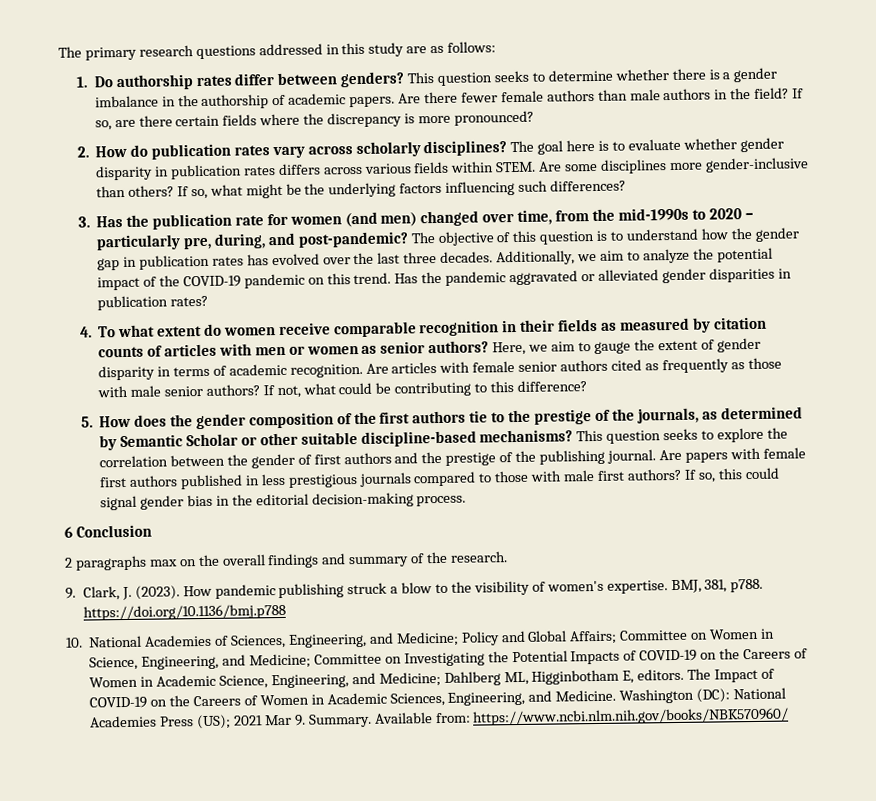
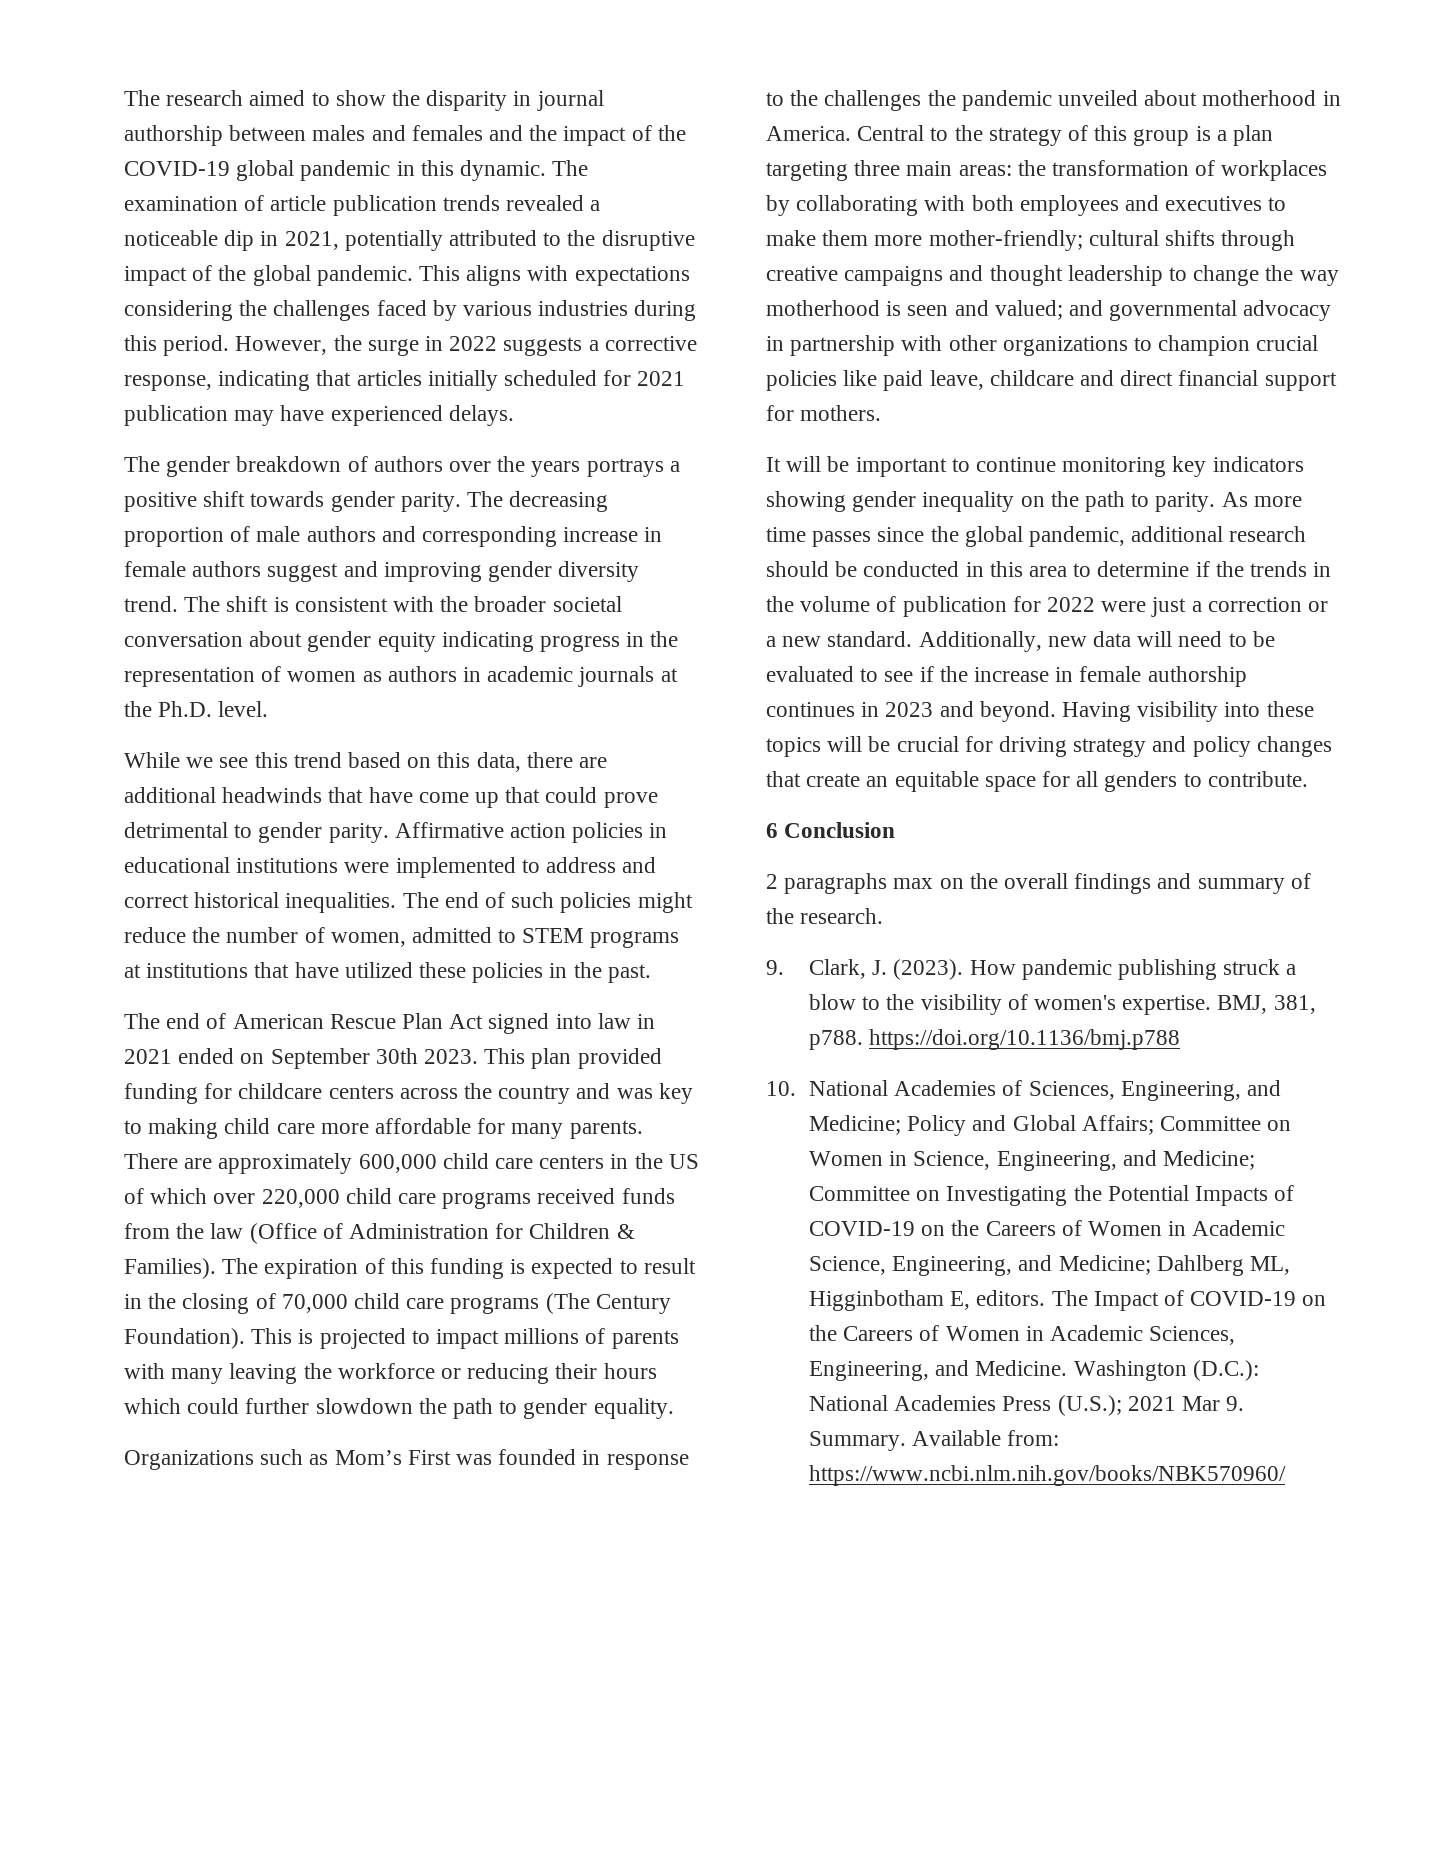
[58,41,497,61] [75,67,778,91] [94,87,805,109] [94,110,534,131] [76,137,784,160] [95,157,809,181] [96,179,627,200] [77,207,754,230] [96,227,800,251] [97,247,773,271] [97,267,792,291] [97,295,209,311] [79,316,767,338] [98,337,761,358] [98,357,782,381] [97,380,588,399] [80,406,803,430] [99,427,788,451] [99,447,806,469] [99,467,780,490] [100,492,467,511] The primary research questions addressed in this study are as follows: // 1. Do authorship rates differ between genders? This question seeks to determine whether there is a gender imbalance in the authorship of academic papers. Are there fewer female authors than male authors in the field? If so, are there certain fields where the discrepancy is more pronounced? // 2. How do publication rates vary across scholarly disciplines? The goal here is to evaluate whether gender disparity in publication rates differs across various fields within STEM. Are some disciplines more gender-inclusive than others? If so, what might be the underlying factors influencing such differences? // 3. Has the publication rate for women (and men) changed over time, from the mid-1990s to 2020 – particularly pre, during, and post-pandemic? The objective of this question is to understand how the gender gap in publication rates has evolved over the last three decades. Additionally, we aim to analyze the potential impact of the COVID-19 pandemic on this trend. Has the pandemic aggravated or alleviated gender disparities in publication rates? // 4. To what extent do women receive comparable recognition in their fields as measured by citation counts of articles with men or women as senior authors? Here, we aim to gauge the extent of gender disparity in terms of academic recognition. Are articles with female senior authors cited as frequently as those with male senior authors? If not, what could be contributing to this difference? // 5. How does the gender composition of the first authors tie to the prestige of the journals, as determined by Semantic Scholar or other suitable discipline-based mechanisms? This question seeks to explore the correlation between the gender of first authors and the prestige of the publishing journal. Are papers with female first authors published in less prestigious journals compared to those with male first authors? If so, this could signal gender bias in the editorial decision-making process. -> [124,90,604,111] [124,125,686,146] [124,160,589,181] [124,195,601,216] [124,230,695,251] [124,265,690,286] [124,300,697,321] [124,335,697,356] [124,370,686,391] [124,405,514,426] [124,456,680,477] [124,491,609,512] [124,526,663,547] [124,561,640,582] [124,596,622,612] [124,631,679,652] [124,666,678,687] [124,701,269,717] [124,752,608,772] [124,787,658,808] [124,822,668,843] [124,857,657,878] [124,892,693,913] [124,927,679,948] [124,962,651,983] [124,1013,656,1034] [124,1048,662,1069] [124,1083,693,1104] [124,1118,643,1139] [124,1153,699,1174] [124,1188,675,1209] [124,1223,635,1244] [124,1258,696,1279] [124,1293,671,1314] [124,1328,679,1349] [124,1363,657,1384] [124,1398,674,1419] [124,1449,689,1470] [766,90,1341,111] [766,125,1274,146] [766,160,1328,181] [766,195,1287,216] [766,230,1296,251] [766,265,1339,286] [766,300,1332,321] [766,335,1319,356] [766,370,1337,391] [766,405,882,421] [766,456,1304,477] [766,491,1302,512] [766,526,1307,547] [766,561,1332,577] [766,596,1329,617] [766,631,1275,652] [766,666,1247,687] [766,701,1314,722] [766,736,1332,757] [766,771,1308,792] The research aimed to show the disparity in journal authorship between males and females and the impact of the COVID-19 global pandemic in this dynamic. The examination of article publication trends revealed a noticeable dip in 2021, potentially attributed to the disruptive impact of the global pandemic. This aligns with expectations considering the challenges faced by various industries during this period. However, the surge in 2022 suggests a corrective response, indicating that articles initially scheduled for 2021 publication may have experienced delays. // The gender breakdown of authors over the years portrays a positive shift towards gender parity. The decreasing proportion of male authors and corresponding increase in female authors suggest and improving gender diversity trend. The shift is consistent with the broader societal conversation about gender equity indicating progress in the representation of women as authors in academic journals at the Ph.D. level. // While we see this trend based on this data, there are additional headwinds that have come up that could prove detrimental to gender parity. Affirmative action policies in educational institutions were implemented to address and correct historical inequalities. The end of such policies might reduce the number of women, admitted to STEM programs at institutions that have utilized these policies in the past. // The end of American Rescue Plan Act signed into law in 2021 ended on September 30th 2023. This plan provided funding for childcare centers across the country and was key to making child care more affordable for many parents. There are approximately 600,000 child care centers in the US of which over 220,000 child care programs received funds from the law (Office of Administration for Children & Families). The expiration of this funding is expected to result in the closing of 70,000 child care programs (The Century Foundation). This is projected to impact millions of parents with many leaving the workforce or reducing their hours which could further slowdown the path to gender equality. // Organizations such as Mom’s First was founded in response to the challenges the pandemic unveiled about motherhood in America. Central to the strategy of this group is a plan targeting three main areas: the transformation of workplaces by collaborating with both employees and executives to make them more mother-friendly; cultural shifts through creative campaigns and thought leadership to change the way motherhood is seen and valued; and governmental advocacy in partnership with other organizations to champion crucial policies like paid leave, childcare and direct financial support for mothers. // It will be important to continue monitoring key indicators showing gender inequality on the path to parity. As more time passes since the global pandemic, additional research should be conducted in this area to determine if the trends in the volume of publication for 2022 were just a correction or a new standard. Additionally, new data will need to be evaluated to see if the increase in female authorship continues in 2023 and beyond. Having visibility into these topics will be crucial for driving strategy and policy changes that create an equitable space for all genders to contribute.
[696,688,731,703] (DC): -> [1192,1360,1259,1381] (D.C.):
[196,714,232,730] (US); -> [1057,1395,1122,1416] (U.S.);

